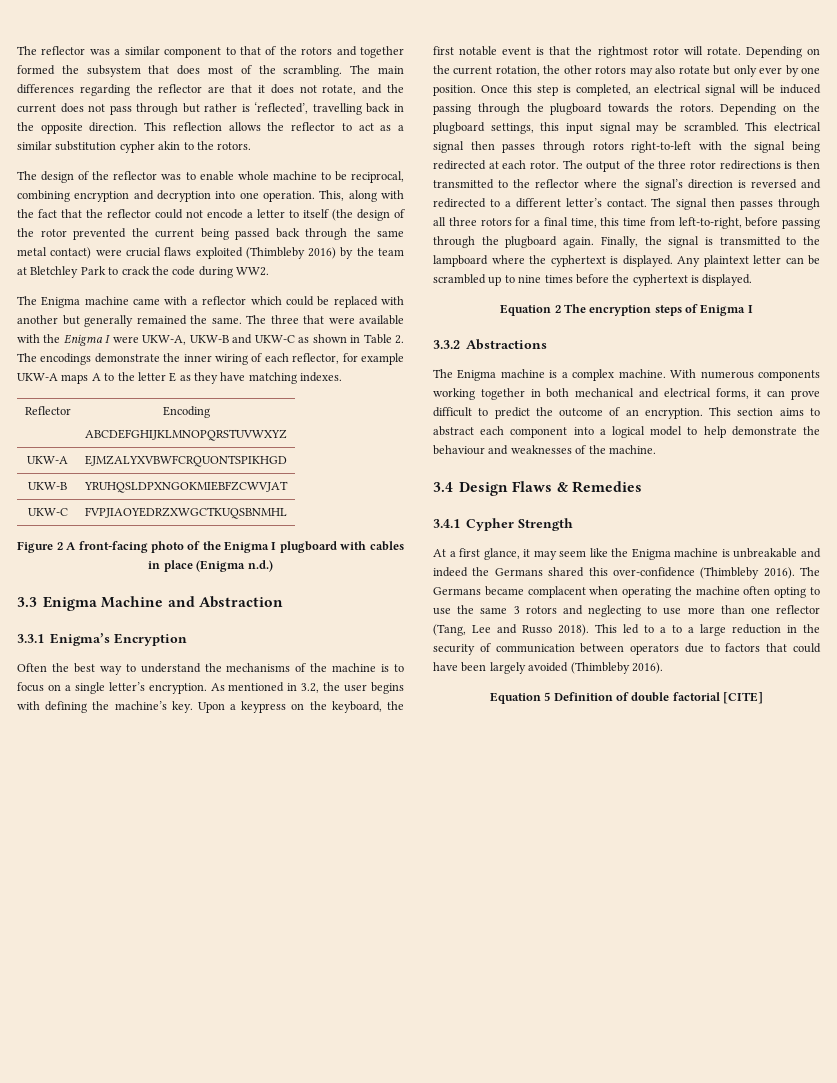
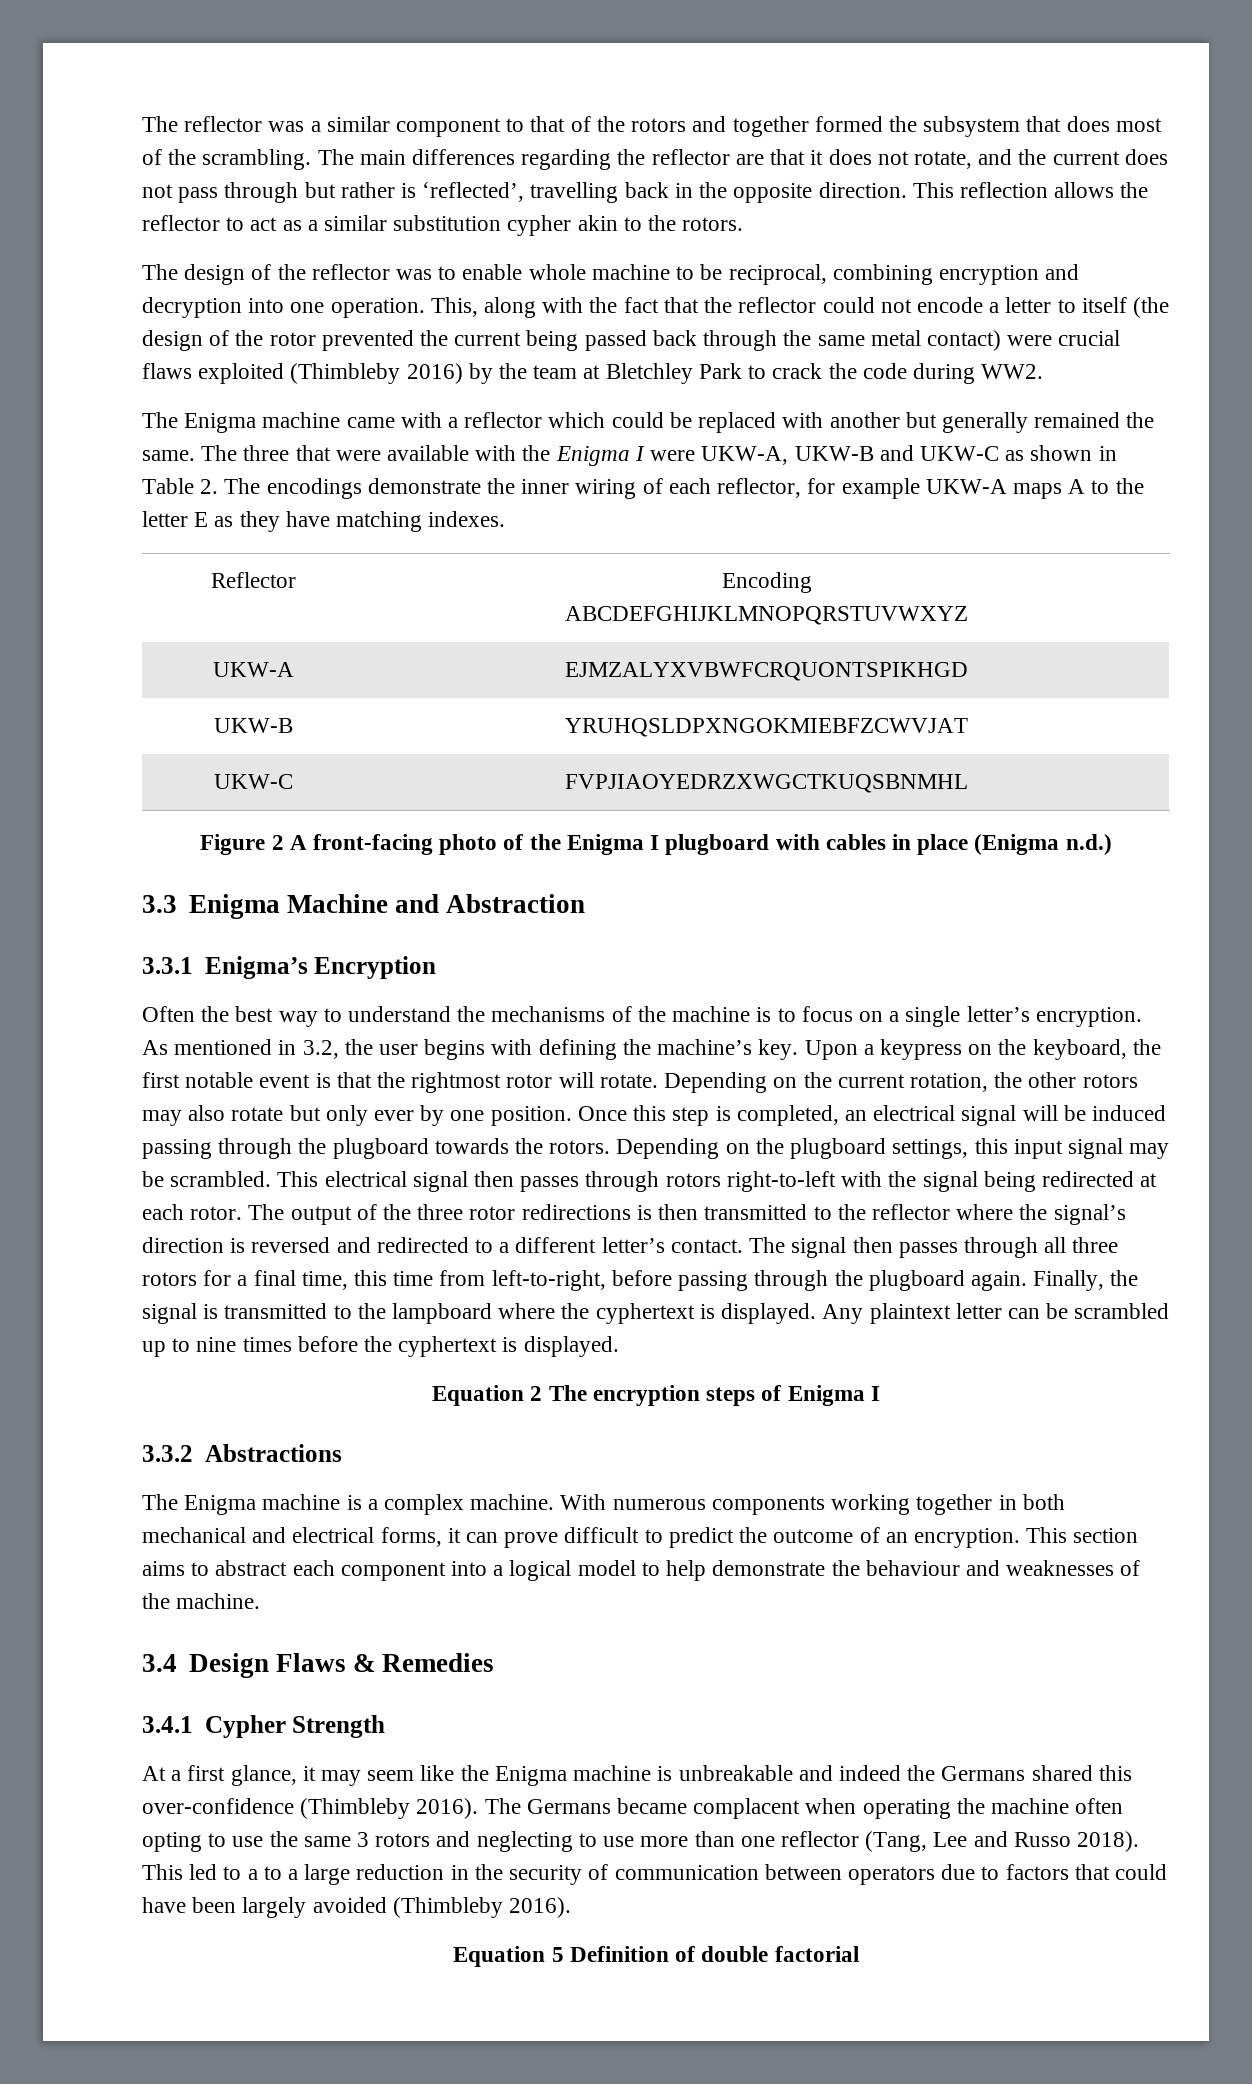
[723,692,764,704] [CITE] -> (859, 1954) none

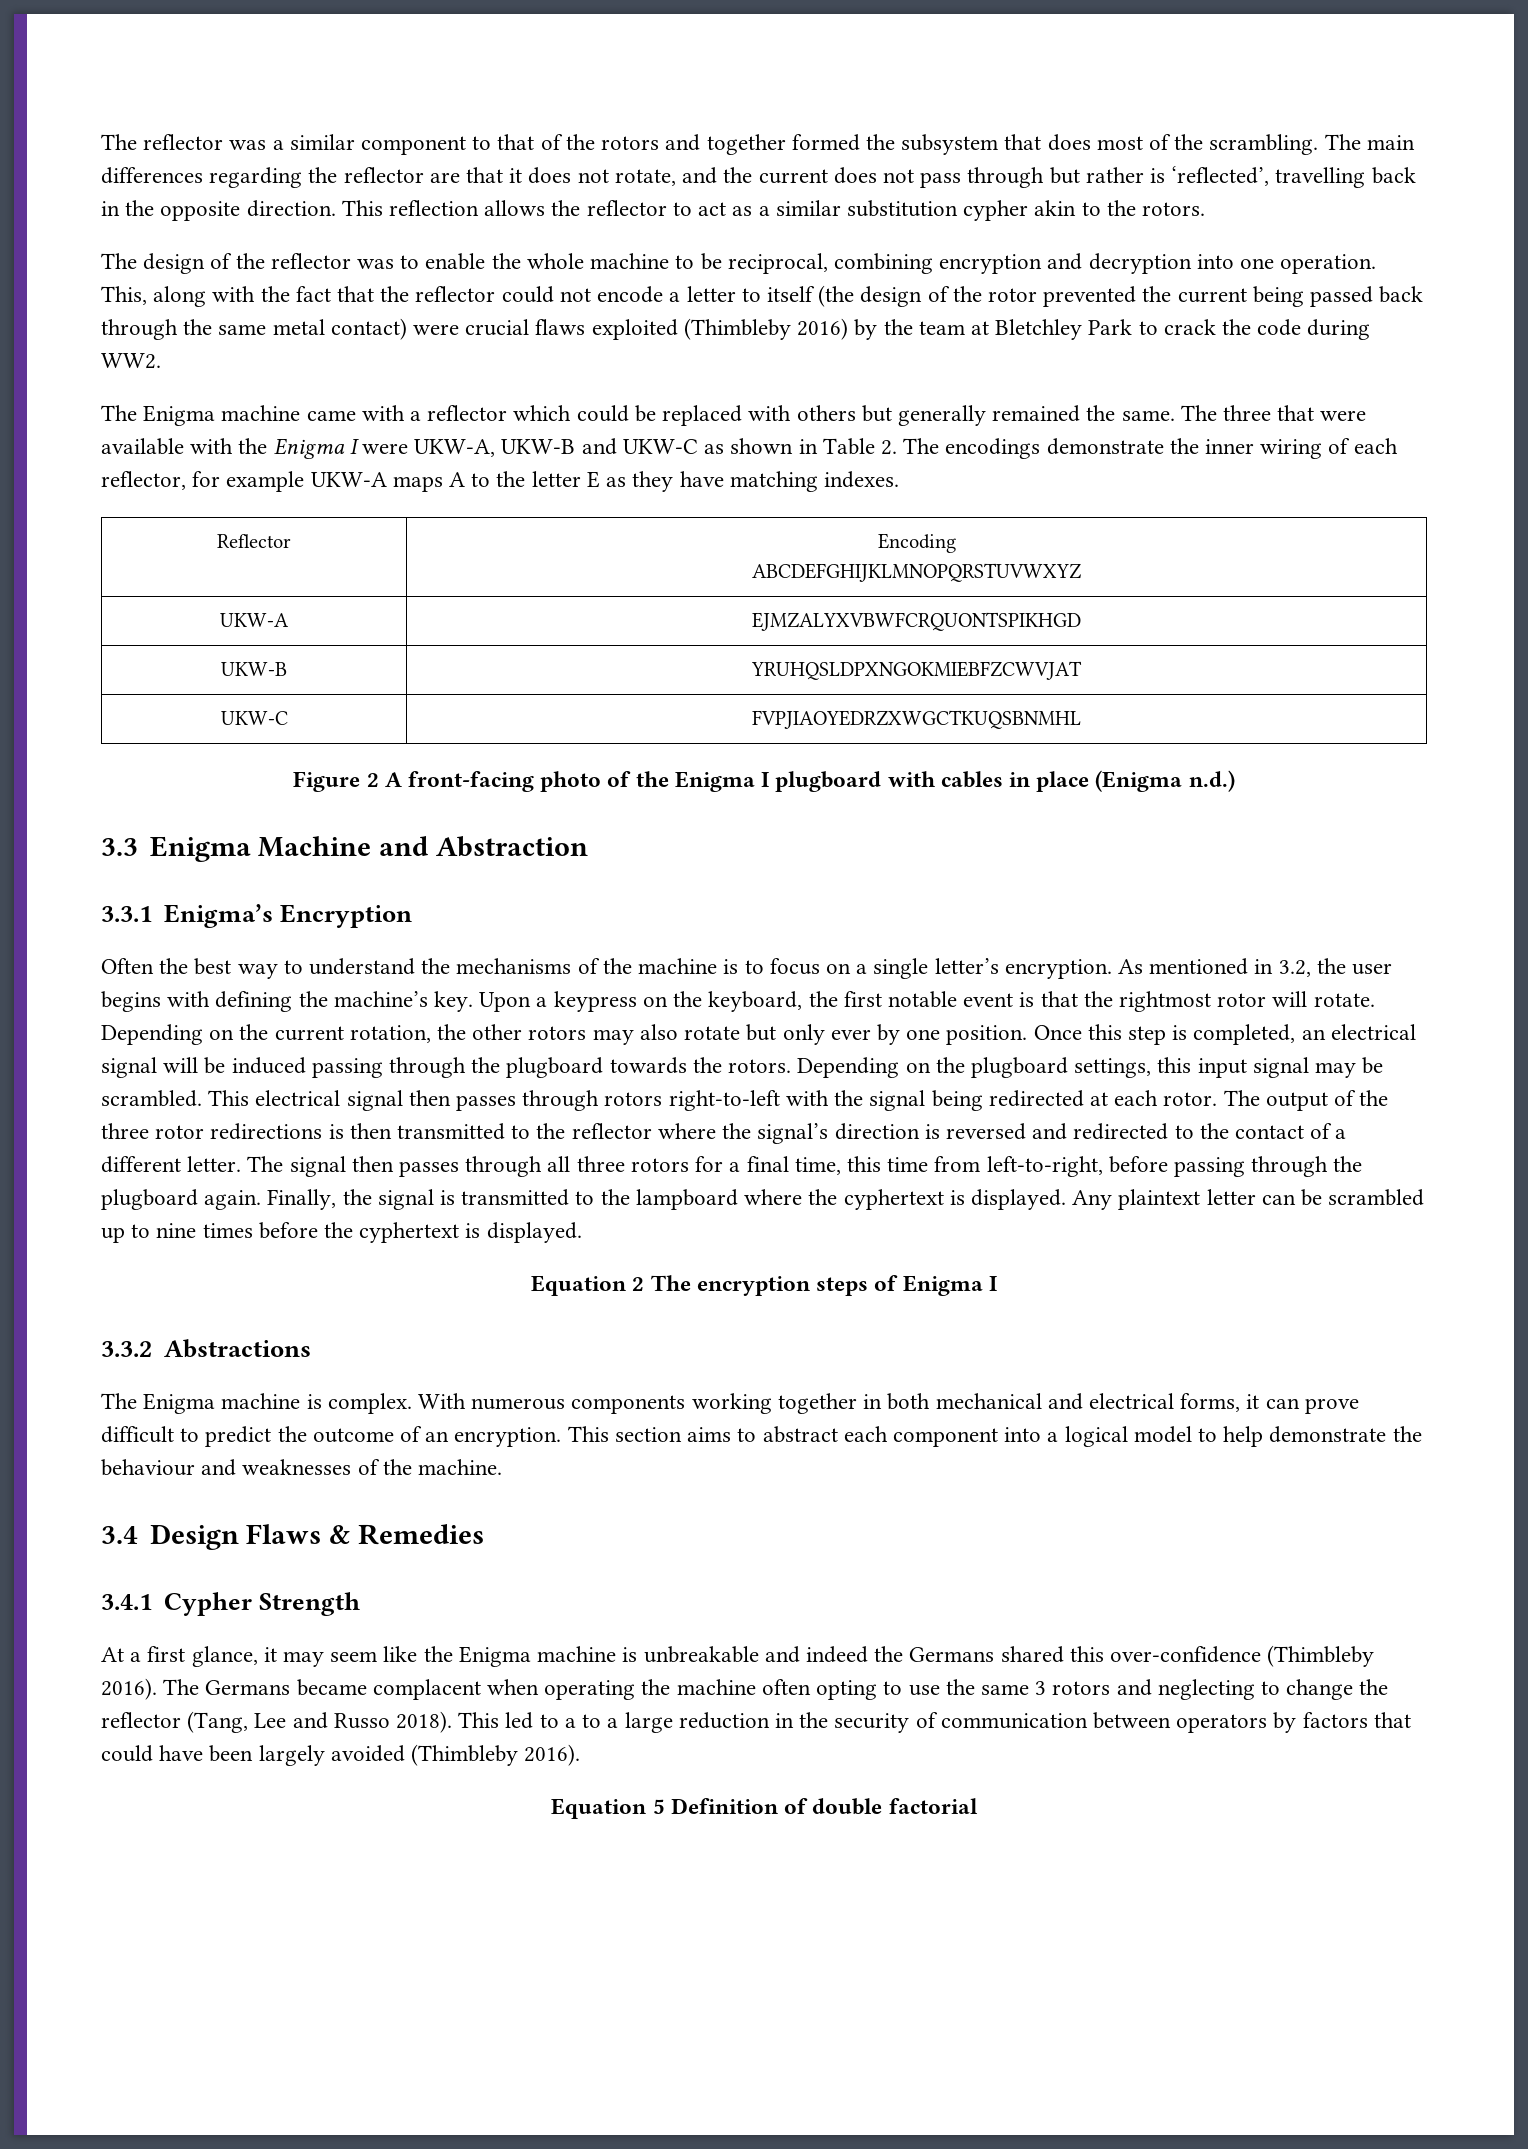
(523, 272) none -> [491,253,521,269] the
[829,412,900,428] another -> [796,405,856,421] others
[499,1237,743,1253] a different letter’s contact. -> [1199,1123,1347,1139] [101,1156,242,1173] the contact of a different letter.
[367,1494,555,1515] a complex machine. -> [327,1393,412,1414] complex.
[603,1831,775,1847] use more than one -> [1286,1679,1389,1700] change the
[941,1864,1000,1880] due to -> [1273,1712,1297,1733] by

